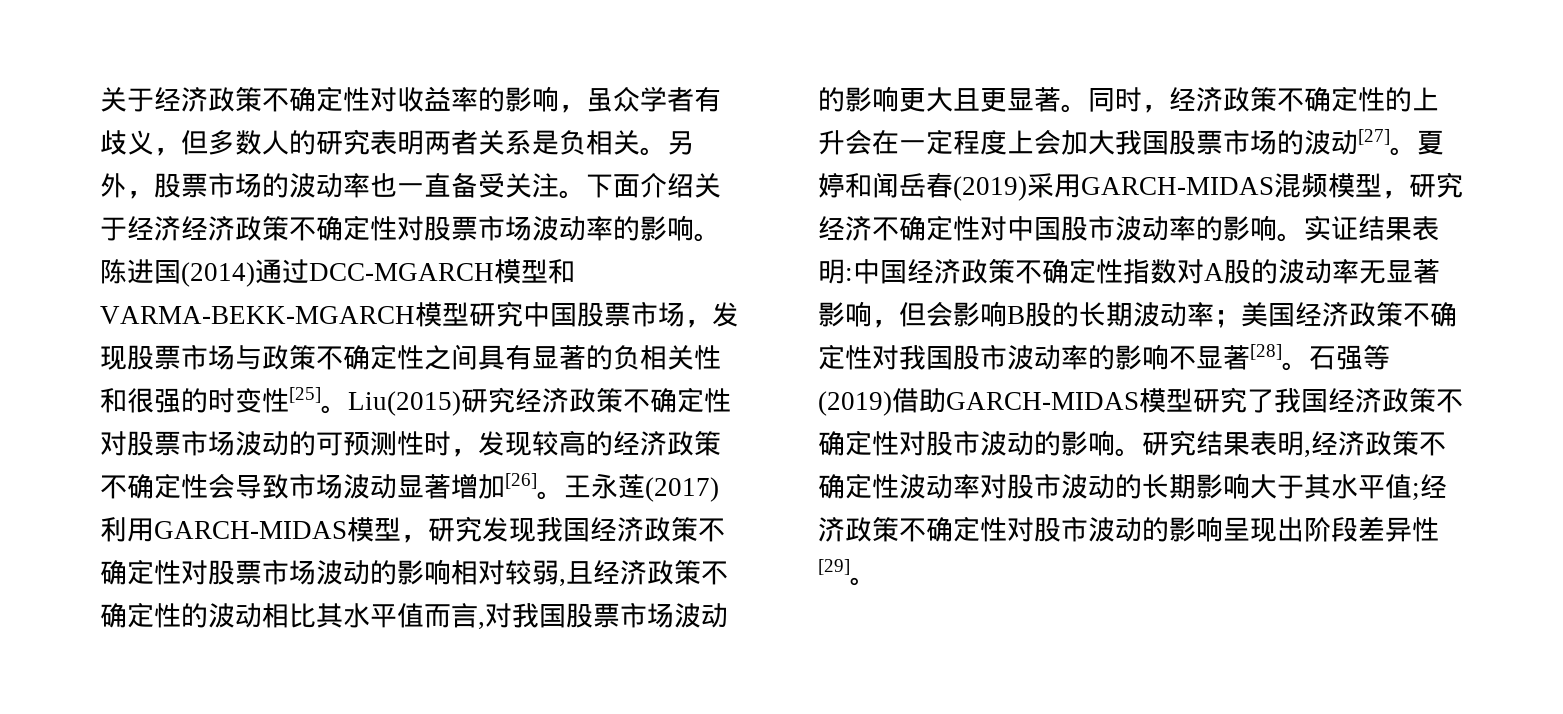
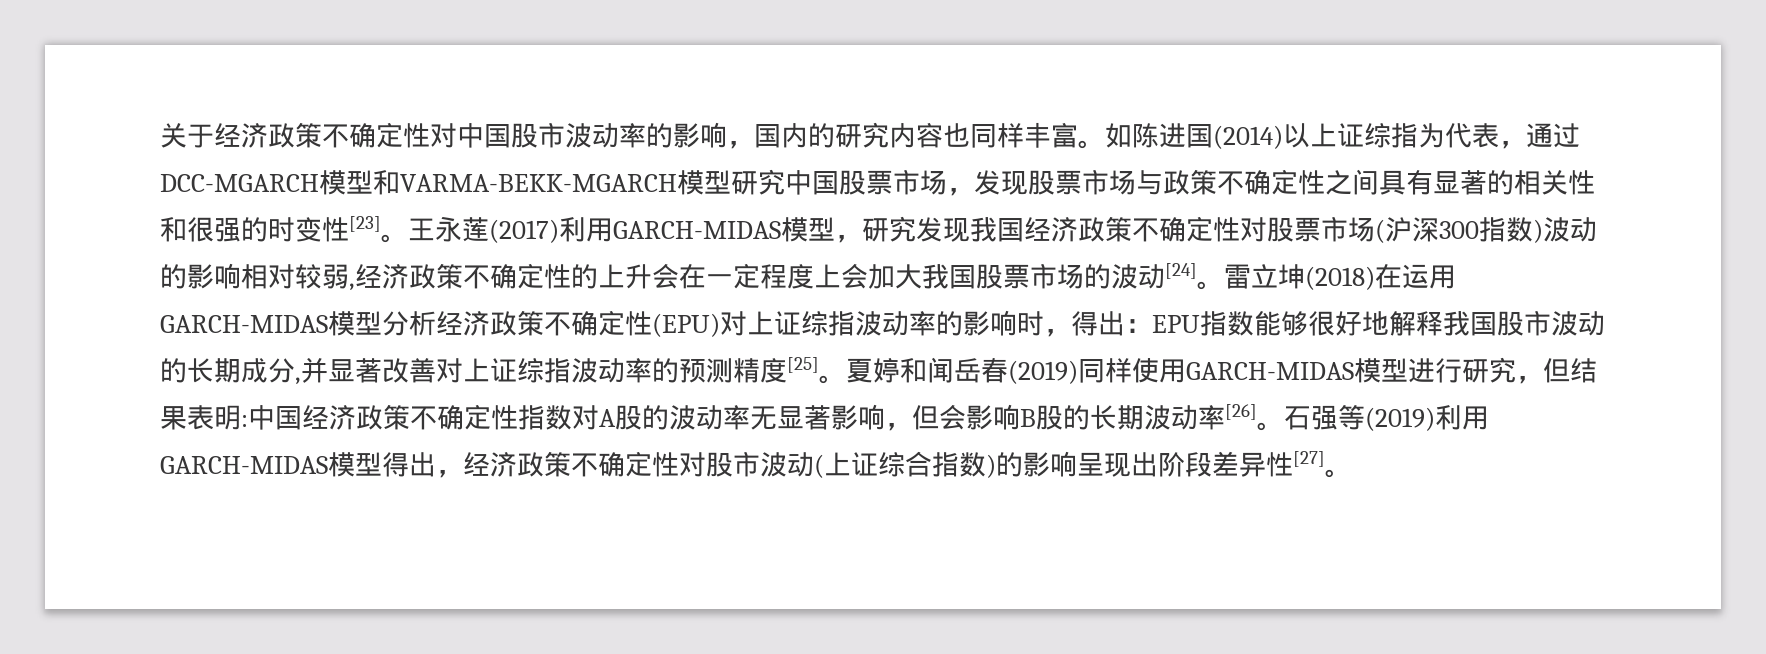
[397,86,721,113] [100,129,694,156] [100,172,721,199] [100,215,721,242] [100,259,255,287] 收益率的影响，虽众学者有歧义，但多数人的研究表明两者关系是负相关。另外，股票市场的波动率也一直备受关注。下面介绍关于经济经济政策不确定性对股票市场波动率的影响。陈进国(2014) -> [457,122,1526,149] 中国股市波动率的影响，国内的研究内容也同样丰富。如陈进国(2014)以上证综指为代表，
[613,345,640,370] 负 -> (1514, 182) none
[289,387,321,403] [321,387,731,416] [100,430,721,457] [100,473,537,499] [25]。Liu(2015)研究经济政策不确定性对股票市场波动的可预测性时，发现较高的经济政策不确定性会导致市场波动显著增加[26] -> [349,216,381,232] [23]
(316, 572) none -> [1375,217,1543,243] (沪深300指数)
[566,559,728,585] [100,602,728,630] [818,86,1169,113] 且经济政策不确定性的波动相比其水平值而言,对我国股票市场波动的影响更大且更显著。同时， -> (355, 287) none
[1358,129,1390,145] [27] -> [1165,263,1197,279] [1197,264,1456,290] [160,310,1605,337] [160,357,819,385] [24]。雷立坤(2018)在运用GARCH-MIDAS模型分析经济政策不确定性(EPU)对上证综指波动率的影响时，得出：EPU指数能够很好地解释我国股市波动的长期成分,并显著改善对上证综指波动率的预测精度[25]
[1027,172,1463,199] [818,215,1358,242] 采用GARCH-MIDAS混频模型，研究经济不确定性对中国股市波动率的影响。实证 -> [1078,357,1570,384] 同样使用GARCH-MIDAS模型进行研究，但
[1214,301,1457,328] [818,344,1282,370] ；美国经济政策不确定性对我国股市波动率的影响不显著[28] -> [1225,404,1257,420] [26]
[892,387,1463,413] [818,430,1446,458] [818,473,1447,501] [818,516,1142,542] 借助GARCH-MIDAS模型研究了我国经济政策不确定性对股市波动的影响。研究结果表明,经济政策不确定性波动率对股市波动的长期影响大于其水平值;经济政策不确定性对股市波动 -> [1435,405,1489,430] [160,451,996,478] 利用GARCH-MIDAS模型得出，经济政策不确定性对股市波动(上证综合指数)
[818,559,850,575] [29] -> [1293,451,1325,467] [27]

